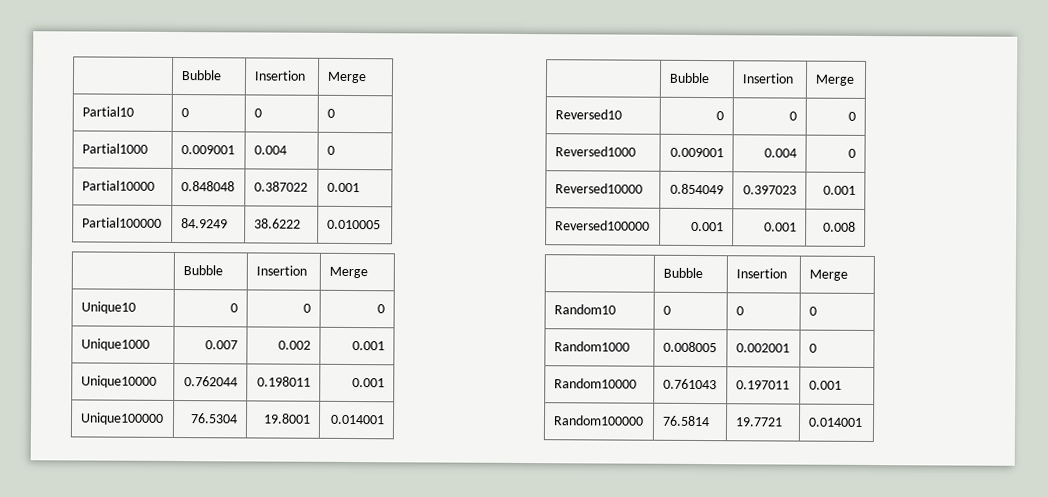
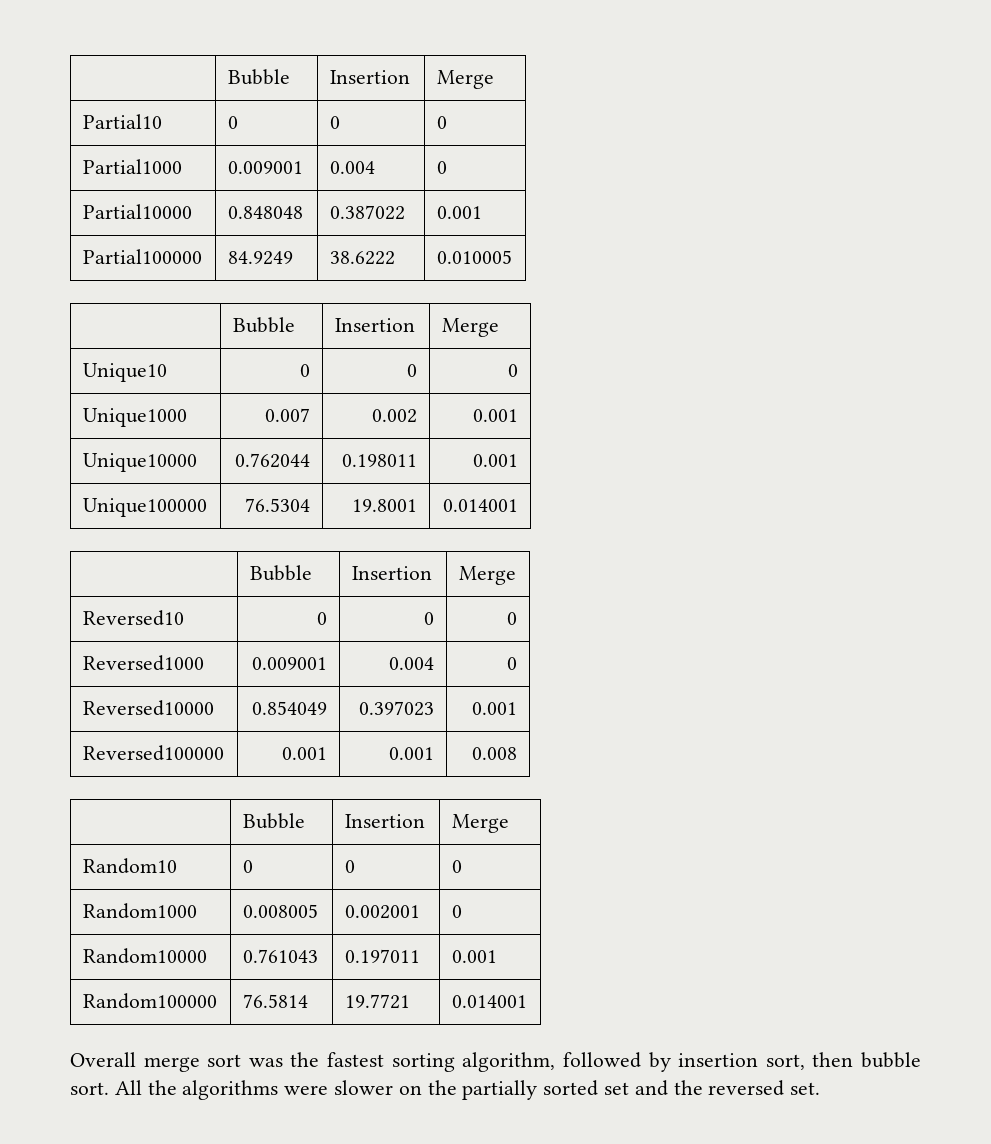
(863, 422) none -> [70,1052,922,1072] [70,1080,821,1100] // Overall merge sort was the fastest sorting algorithm, followed by insertion sort, then bubble sort. All the algorithms were slower on the partially sorted set and the reversed set.

